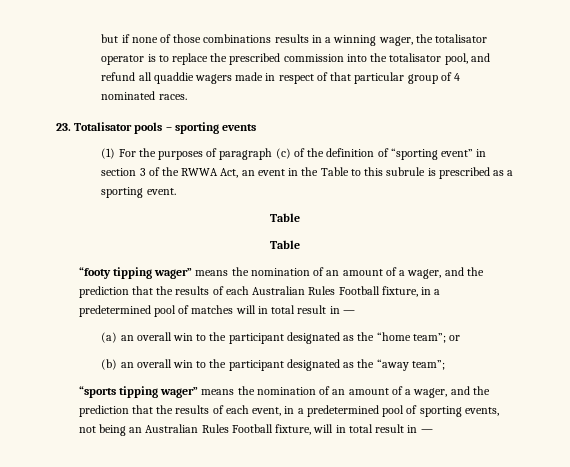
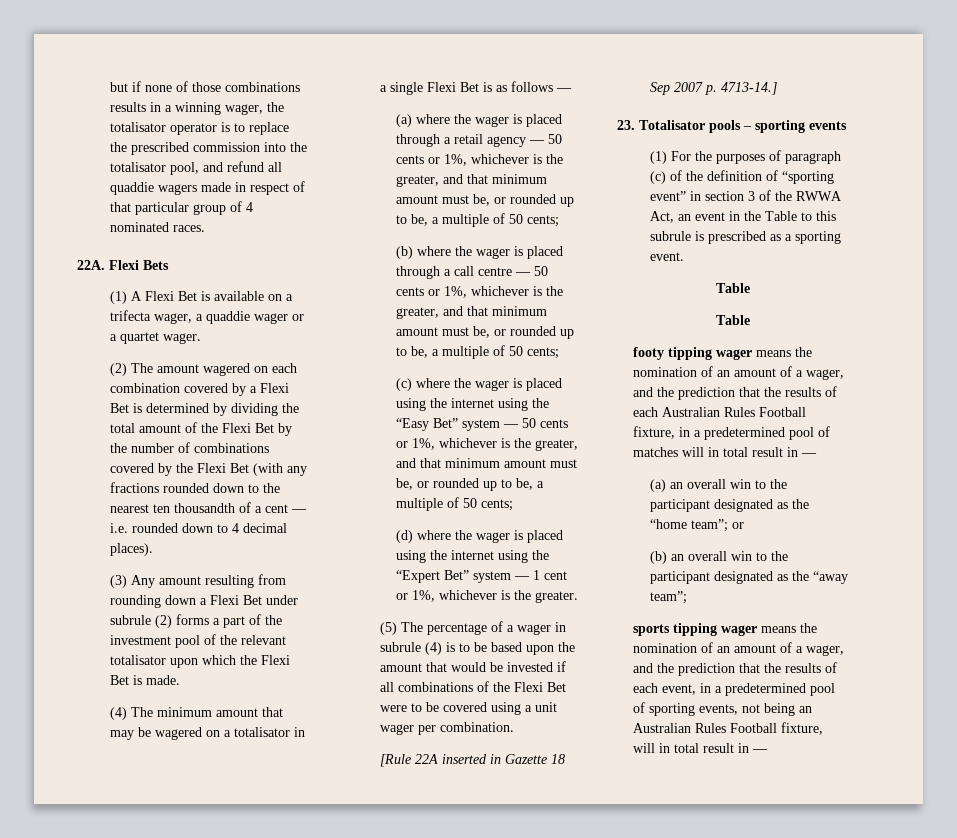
(187, 97) none -> [77,260,169,270] [109,291,293,304] [109,310,304,324] [109,332,201,344] [109,363,297,376] [109,383,289,396] [109,403,299,416] [109,422,292,436] [109,442,269,453] [109,463,307,476] [109,482,280,493] [109,502,307,513] [109,523,287,533] [109,543,153,556] [109,574,286,588] [109,595,298,608] [109,614,282,628] [109,634,286,648] [109,655,290,668] [109,675,180,685] [109,707,283,720] [109,727,305,740] [379,81,572,95] [395,114,562,127] [395,134,562,147] [395,154,563,166] [395,174,547,187] [395,194,574,207] [395,213,559,227] [395,246,563,259] [395,266,548,279] [395,286,563,298] [395,306,547,319] [395,326,574,339] [395,345,559,359] [395,378,562,391] [395,398,549,411] [395,418,568,431] [395,438,578,451] [395,458,577,468] [395,478,544,491] [395,497,513,511] [395,530,563,543] [395,550,549,563] [395,570,567,583] [395,590,578,603] [379,621,566,635] [379,642,575,655] [379,661,566,672] [379,681,566,692] [379,702,557,715] [379,722,514,735] [379,754,565,767] [649,82,777,95] // 22A. Flexi Bets // (1) A Flexi Bet is available on a trifecta wager, a quaddie wager or a quartet wager. // (2) The amount wagered on each combination covered by a Flexi Bet is determined by dividing the total amount of the Flexi Bet by the number of combinations covered by the Flexi Bet (with any fractions rounded down to the nearest ten thousandth of a cent — i.e. rounded down to 4 decimal places). // (3) Any amount resulting from rounding down a Flexi Bet under subrule (2) forms a part of the investment pool of the relevant totalisator upon which the Flexi Bet is made. // (4) The minimum amount that may be wagered on a totalisator in a single Flexi Bet is as follows — // (a) where the wager is placed through a retail agency — 50 cents or 1%, whichever is the greater, and that minimum amount must be, or rounded up to be, a multiple of 50 cents; // (b) where the wager is placed through a call centre — 50 cents or 1%, whichever is the greater, and that minimum amount must be, or rounded up to be, a multiple of 50 cents; // (c) where the wager is placed using the internet using the “Easy Bet” system — 50 cents or 1%, whichever is the greater, and that minimum amount must be, or rounded up to be, a multiple of 50 cents; // (d) where the wager is placed using the internet using the “Expert Bet” system — 1 cent or 1%, whichever is the greater. // (5) The percentage of a wager in subrule (4) is to be based upon the amount that would be invested if all combinations of the Flexi Bet were to be covered using a unit wager per combination. // [Rule 22A inserted in Gazette 18 Sep 2007 p. 4713-14.]
[78,267,193,279] “footy tipping wager” -> [633,347,753,360] footy tipping wager
[78,386,199,398] “sports tipping wager” -> [633,623,758,636] sports tipping wager

